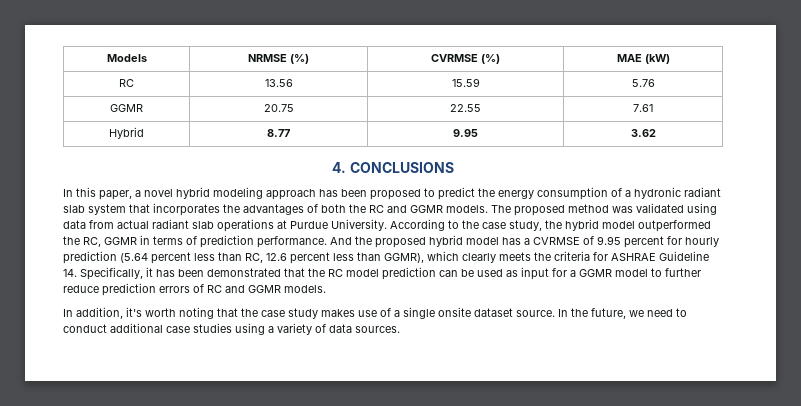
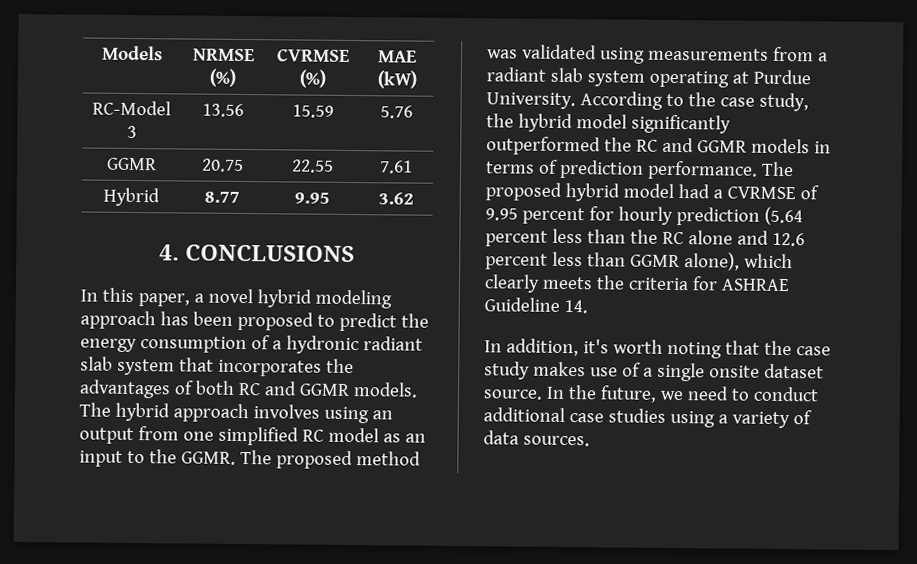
[119,79,134,87] RC -> [92,100,171,116] [126,125,137,139] RC-Model 3
[349,204,366,213] the -> (235, 387) none
(511, 209) none -> [114,402,393,424] [79,426,426,446] [79,449,272,467] hybrid approach involves using an output from one simplified RC model as an input to the GGMR. The
[63,219,274,232] data from actual radiant slab operations -> [647,46,828,62] [486,67,729,88] measurements from a radiant slab system operating
(635, 225) none -> [630,114,731,134] significantly
[83,237,137,247] RC, GGMR -> [635,137,810,154] RC and GGMR models
[330,236,372,245] And the -> [760,161,794,177] The
[502,237,521,245] has -> [677,184,710,199] had
[245,253,263,263] RC, -> [629,229,769,245] the RC alone and
[384,253,424,263] GGMR), -> [629,252,740,271] GGMR alone),
[80,267,701,280] [63,283,326,296] Specifically, it has been demonstrated that the RC model prediction can be used as input for a GGMR model to further reduce prediction errors of RC and GGMR models. -> (588, 306) none

